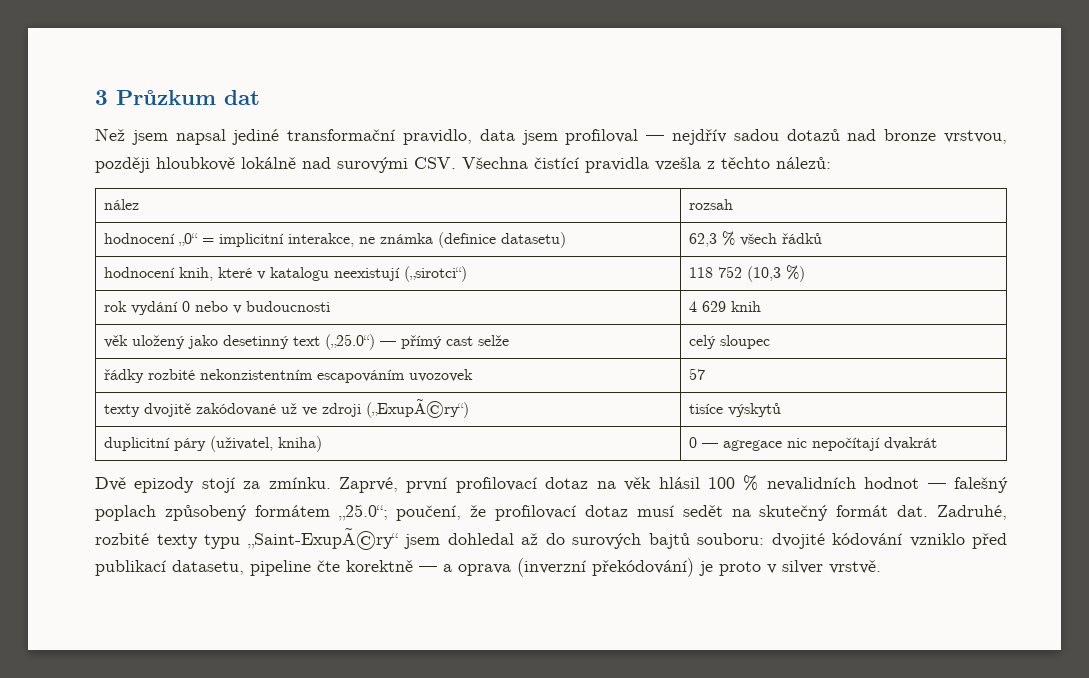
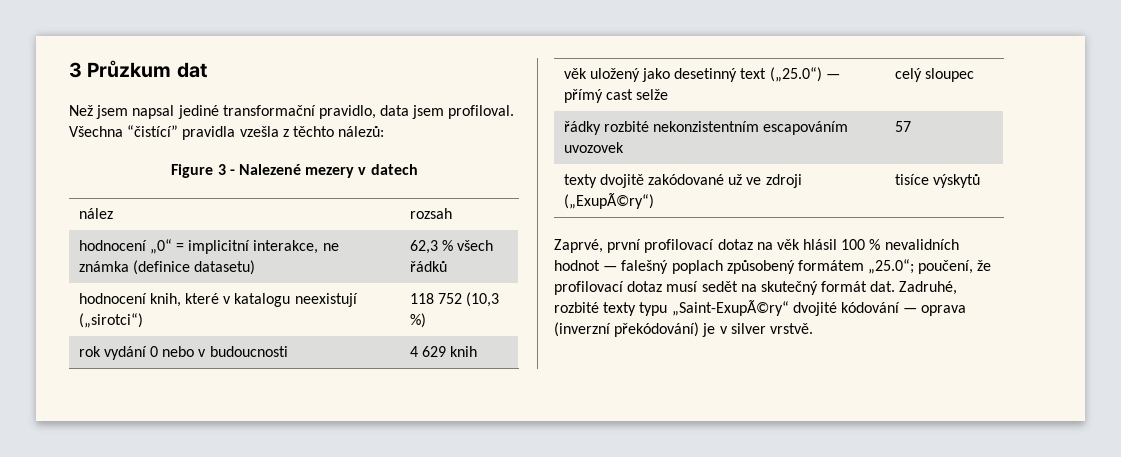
[565,129,1007,145] [95,157,579,173] profiloval — nejdřív sadou dotazů nad bronze vrstvou, později hloubkově lokálně nad surovými CSV. Všechna čistící -> [448,105,515,119] [69,125,179,137] profiloval. Všechna “čistící”
(831, 163) none -> [171,164,418,178] // Figure 3 - Nalezené mezery v datech
[104,436,323,452] [689,437,938,451] [95,477,331,493] // duplicitní páry (uživatel, kniha) | 0 — agregace nic nepočítají dvakrát // Dvě epizody stojí za zmínku. -> (980, 181) //
[404,533,1007,549] [95,560,452,576] jsem dohledal až do surových bajtů souboru: dvojité kódování vzniklo před publikací datasetu, pipeline čte korektně — a -> [792,302,918,316] dvojité kódování —
[719,561,761,576] proto -> (716, 330) none

